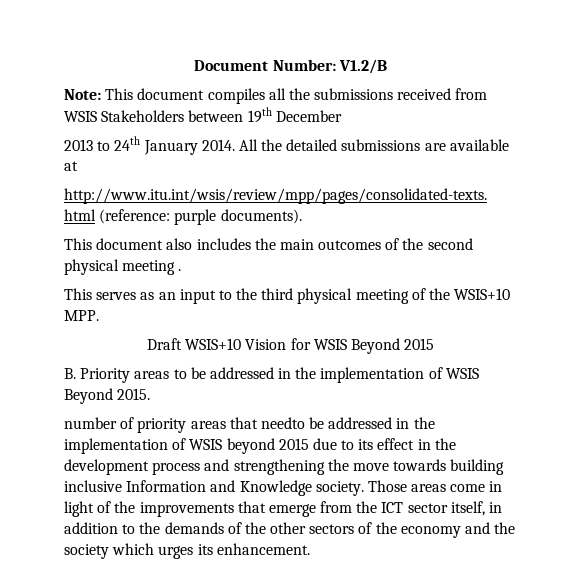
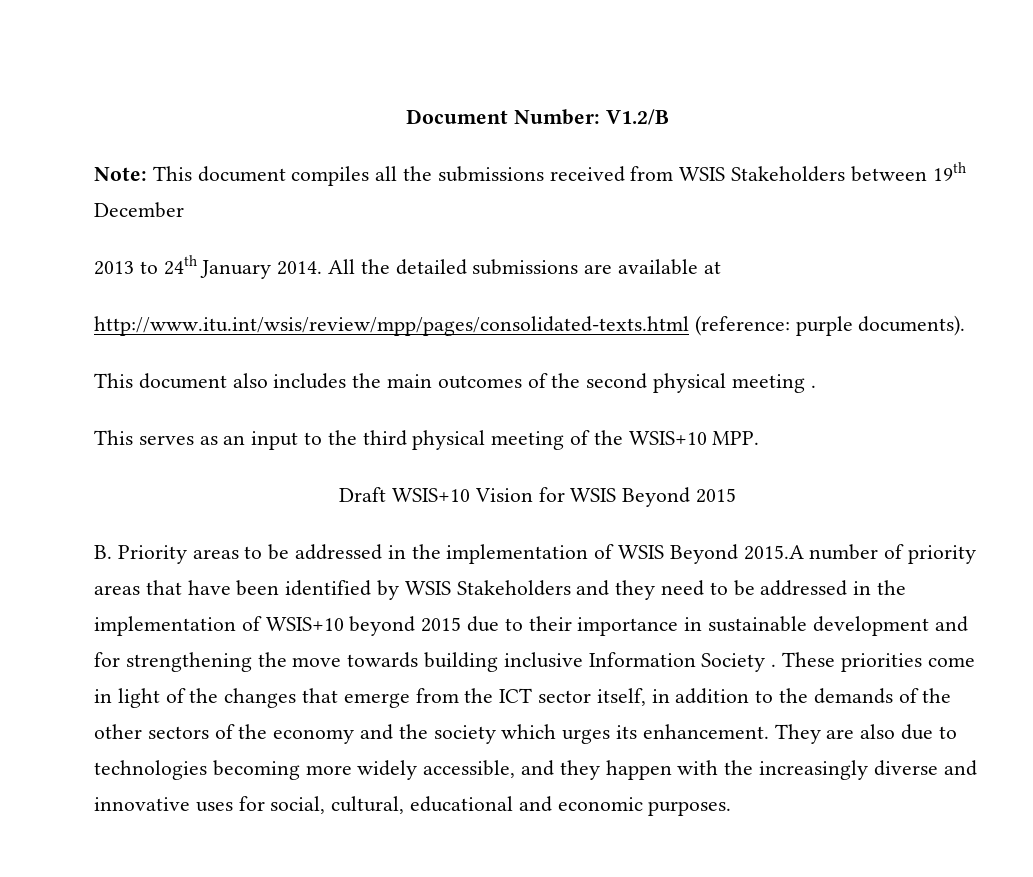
[117,388,151,400] 2015. // -> [743,545,804,560] 2015.A
[260,417,435,429] [64,438,223,454] needto be addressed in the implementation of WSIS -> [187,580,907,600] [94,616,344,636] have been identified by WSIS Stakeholders and they need to be addressed in the implementation of WSIS+10
[358,438,456,450] [64,459,230,475] its effect in the development process and -> [528,616,968,636] [94,652,120,667] their importance in sustainable development and for
[210,480,447,496] and Knowledge society. Those areas -> [701,652,922,672] Society . These priorities
[139,502,234,517] improvements -> [224,688,297,708] changes
(310, 549) none -> [774,724,957,744] [94,760,977,780] [94,796,732,816] They are also due to technologies becoming more widely accessible, and they happen with the increasingly diverse and innovative uses for social, cultural, educational and economic purposes.

